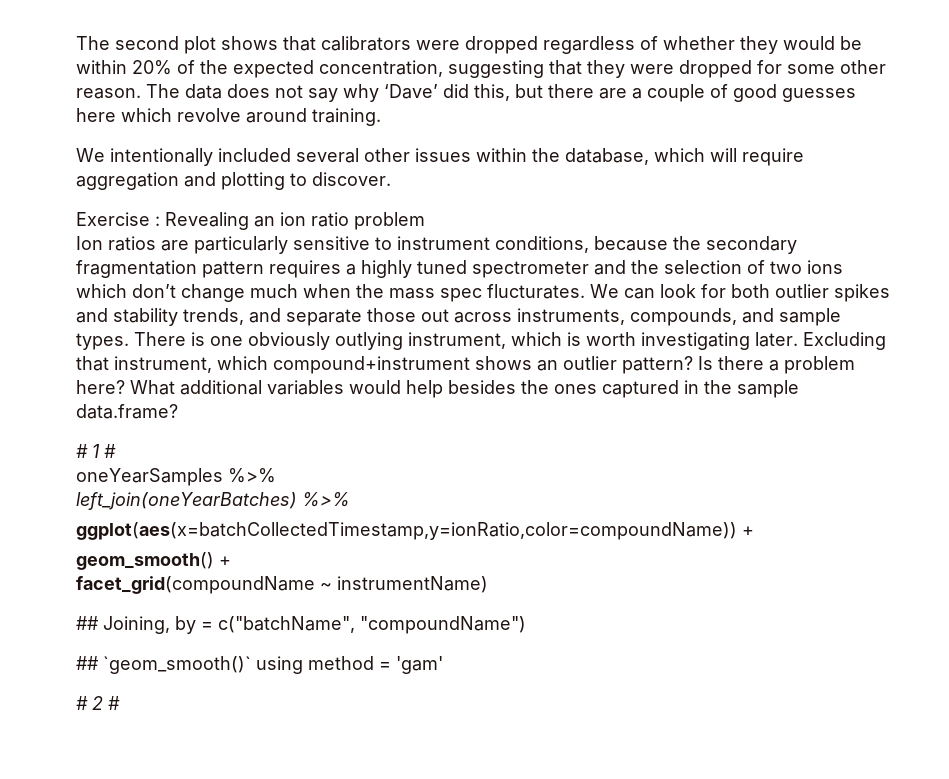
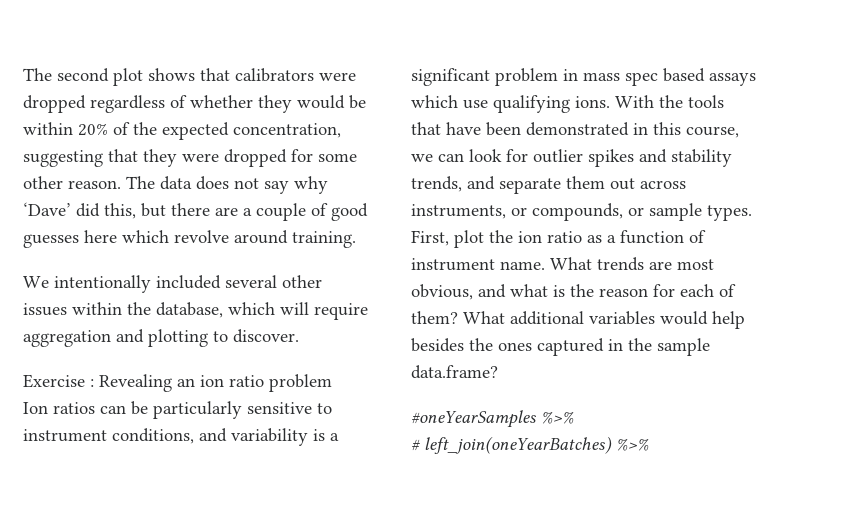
[161,240,189,251] are -> [100,401,148,415] can be
[594,236,797,254] [76,260,843,278] [76,284,619,302] because the secondary fragmentation pattern requires a highly tuned spectrometer and the selection of two ions which don’t change much when the mass spec flucturates. We -> [199,428,339,446] [411,68,756,86] [411,95,724,113] [411,122,739,138] [411,154,433,162] and variability is a significant problem in mass spec based assays which use qualifying ions. With the tools that have been demonstrated in this course, we
[731,284,770,298] both -> (528, 155) none
[367,308,416,322] those -> [566,176,605,189] them
[630,308,841,326] [76,332,886,350] [76,356,855,374] [76,380,125,394] compounds, and sample types. There is one obviously outlying instrument, which is worth investigating later. Excluding that instrument, which compound+instrument shows an outlier pattern? Is there a problem here? -> [511,203,752,221] [411,230,706,248] [411,257,714,271] [411,284,736,300] [411,311,458,324] or compounds, or sample types. First, plot the ion ratio as a function of instrument name. What trends are most obvious, and what is the reason for each of them?
[76,444,116,458] [76,468,276,486] # 1 # // oneYearSamples %>% // -> [411,410,574,428] [411,439,420,451] #oneYearSamples %>% // #
[76,522,754,540] [76,552,231,570] [76,576,488,594] [76,616,526,634] [76,656,443,674] [76,696,120,710] // ggplot(aes(x=batchCollectedTimestamp,y=ionRatio,color=compoundName)) + // geom_smooth() + // facet_grid(compoundName ~ instrumentName) // ## Joining, by = c("batchName", "compoundName") // ## `geom_smooth()` using method = 'gam' // # 2 # -> (649, 445) none

